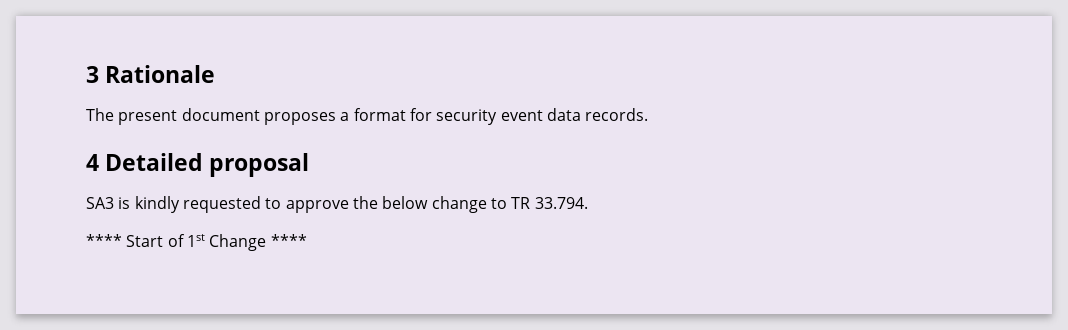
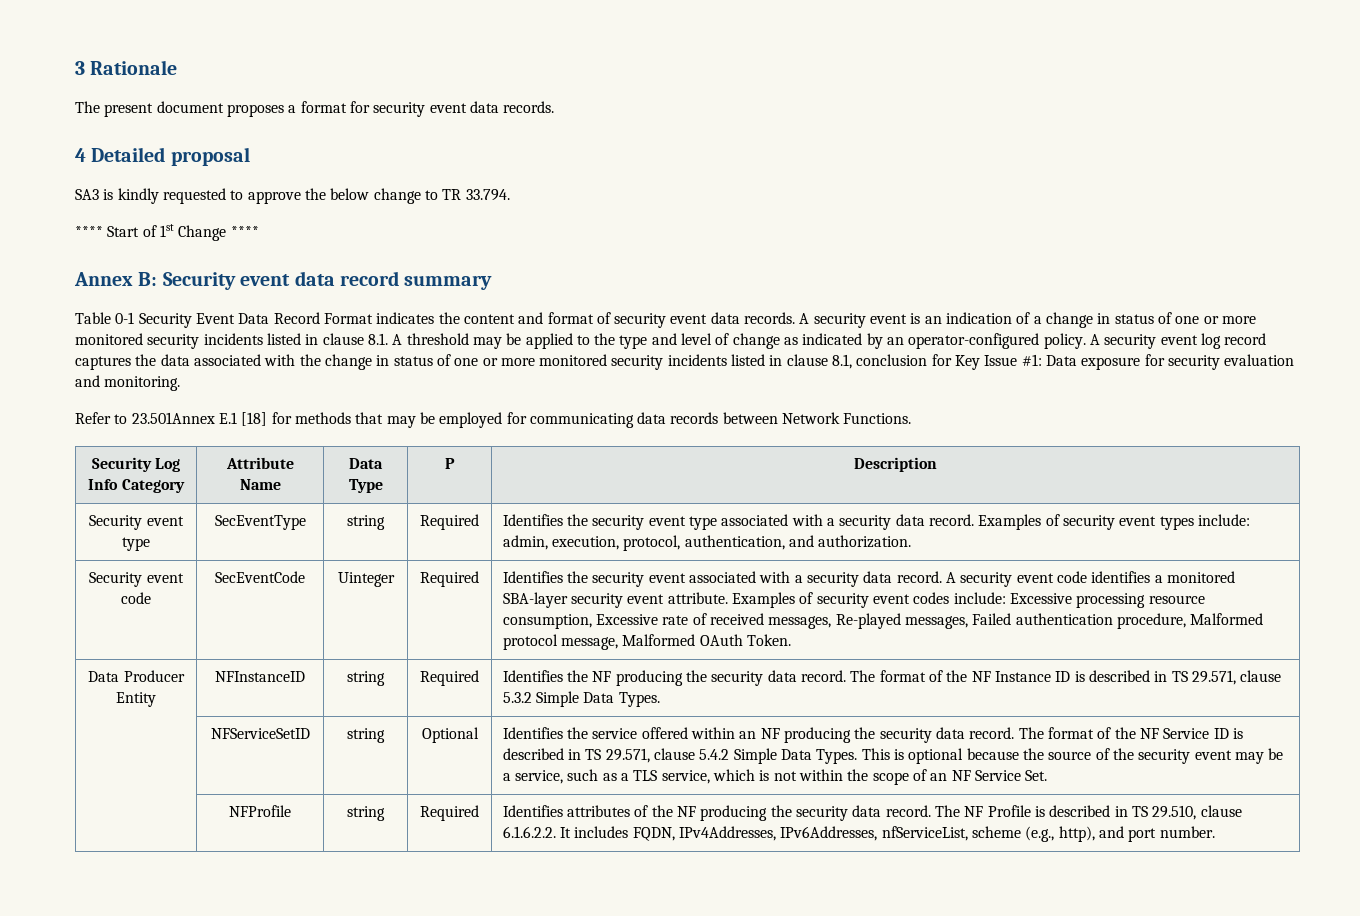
(307, 240) none -> [74,271,493,290] [75,312,1256,328] [75,333,1267,349] [75,354,1295,370] [75,375,181,391] [75,412,912,428] [91,457,181,472] [88,479,185,493] [225,457,294,469] [239,479,281,490] [349,458,383,469] [348,479,383,493] [445,458,455,469] [853,457,937,472] [89,515,184,530] [122,537,150,551] [214,515,306,530] [347,515,385,530] [420,514,479,530] [502,514,1250,530] [502,535,912,551] [89,572,184,587] [121,592,151,604] [214,571,305,583] [337,572,395,587] [420,571,479,587] [502,571,1235,587] [502,592,1205,608] [502,613,1264,629] [502,634,792,650] [88,670,185,682] [116,692,156,707] [214,671,305,682] [347,671,385,686] [420,670,479,686] [502,670,1282,686] [502,691,660,707] [210,728,310,739] [347,728,385,743] [421,727,479,743] [502,727,1243,743] [502,748,1284,764] [502,769,1048,785] [228,805,291,817] [347,806,385,821] [420,805,479,821] [502,805,1242,821] [502,826,1215,842] // Annex B: Security event data record summary // Table 0-1 Security Event Data Record Format indicates the content and format of security event data records. A security event is an indication of a change in status of one or more monitored security incidents listed in clause 8.1. A threshold may be applied to the type and level of change as indicated by an operator-configured policy. A security event log record captures the data associated with the change in status of one or more monitored security incidents listed in clause 8.1, conclusion for Key Issue #1: Data exposure for security evaluation and monitoring. // Refer to 23.501Annex E.1 [18] for methods that may be employed for communicating data records between Network Functions. // Security Log Info Category | Attribute Name | Data Type | P | Description // Security event type | SecEventType | string | Required | Identifies the security event type associated with a security data record. Examples of security event types include: admin, execution, protocol, authentication, and authorization. // Security event code | SecEventCode | Uinteger | Required | Identifies the security event associated with a security data record. A security event code identifies a monitored SBA-layer security event attribute. Examples of security event codes include: Excessive processing resource consumption, Excessive rate of received messages, Re-played messages, Failed authentication procedure, Malformed protocol message, Malformed OAuth Token. // Data Producer Entity | NFInstanceID | string | Required | Identifies the NF producing the security data record. The format of the NF Instance ID is described in TS 29.571, clause 5.3.2 Simple Data Types. // | NFServiceSetID | string | Optional | Identifies the service offered within an NF producing the security data record. The format of the NF Service ID is described in TS 29.571, clause 5.4.2 Simple Data Types. This is optional because the source of the security event may be a service, such as a TLS service, which is not within the scope of an NF Service Set. // | NFProfile | string | Required | Identifies attributes of the NF producing the security data record. The NF Profile is described in TS 29.510, clause 6.1.6.2.2. It includes FQDN, IPv4Addresses, IPv6Addresses, nfServiceList, scheme (e.g., http), and port number.

